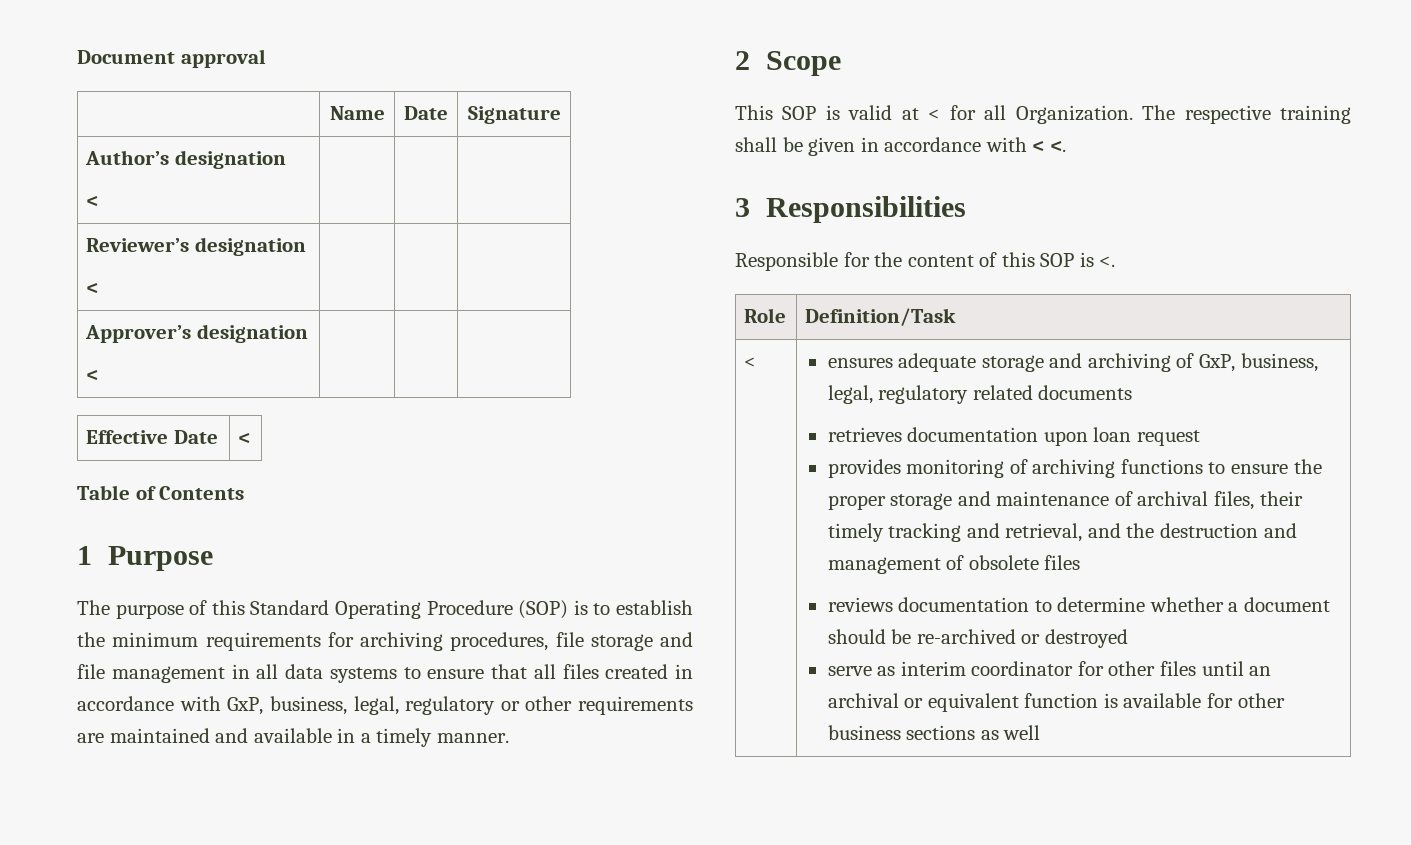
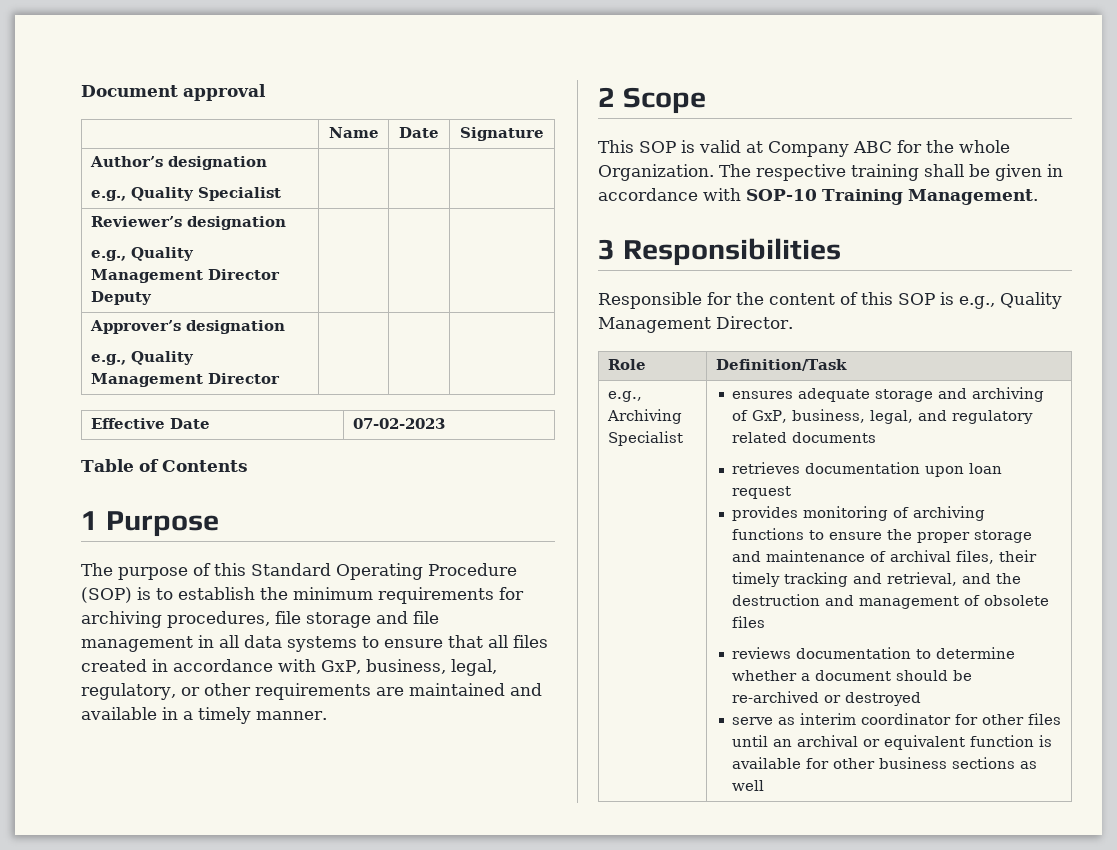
[86,196,99,207] < -> [90,187,281,201] e.g., Quality Specialist
[86,283,99,294] [85,324,308,343] [86,370,99,381] < | | | // Approver’s designation // < -> [90,247,194,261] [90,269,280,283] [90,291,152,305] [89,320,285,334] [90,351,194,365] [90,373,280,387] e.g., Quality Management Director Deputy | | | // Approver’s designation // e.g., Quality Management Director
[238,433,251,444] < -> [352,418,445,429] 07-02-2023
[405,696,496,715] regulatory -> [81,683,176,700] regulatory,
[928,105,1007,120] < for all -> [768,140,1010,157] Company ABC for the whole
[1032,141,1066,152] < <. -> [746,189,1038,205] SOP-10 Training Management.
[1099,256,1116,267] <. -> [959,292,1062,309] [598,316,793,333] e.g., Quality Management Director.
[744,357,757,368] < -> [607,391,642,402] [606,409,682,424] [607,431,683,446] e.g., Archiving Specialist
(873, 394) none -> [918,410,948,421] and

